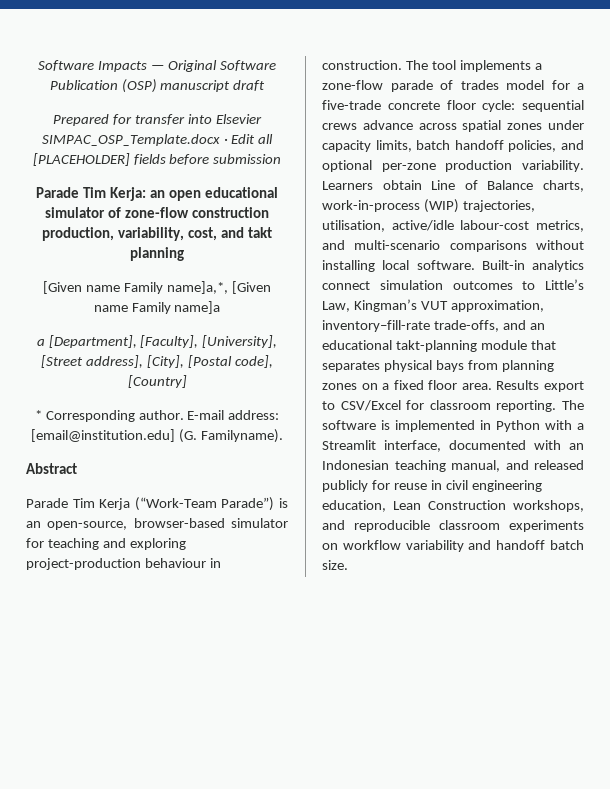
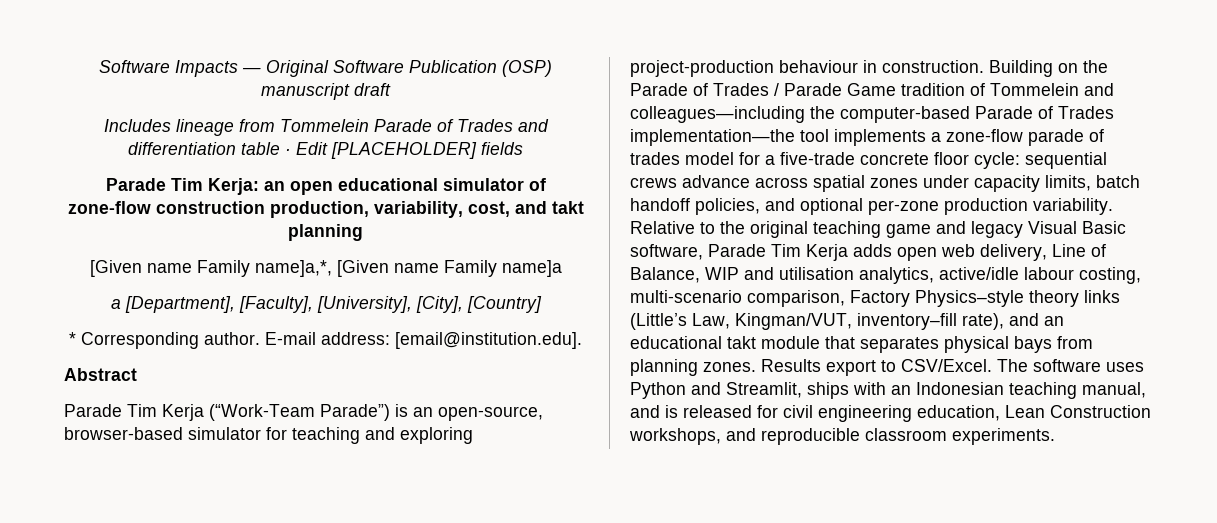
[53,114,262,126] [41,134,220,146] Prepared for transfer into Elsevier SIMPAC_OSP_Template.docx -> [103,119,549,136] [128,142,280,155] Includes lineage from Tommelein Parade of Trades and differentiation table
[258,134,274,144] all -> (328, 148) none
[169,154,282,165] before submission -> (523, 148) none
[41,355,273,368] [Street address], [City], [Postal code], -> [415,296,463,313] [City],
[31,429,283,443] [email@institution.edu] (G. Familyname). -> [395,332,582,349] [email@institution.edu].
[405,60,428,70] The -> [989,60,1108,77] [630,83,1114,96] [630,106,1114,123] [630,129,795,146] Building on the Parade of Trades / Parade Game tradition of Tommelein and colleagues—including the computer-based Parade of Trades implementation—the
[322,180,584,192] [322,199,535,213] [322,220,584,232] [322,240,584,252] [322,260,584,272] [322,279,584,290] [322,299,544,312] [322,320,499,332] Learners obtain Line of Balance charts, work-in-process (WIP) trajectories, utilisation, active/idle labour-cost metrics, and multi-scenario comparisons without installing local software. Built-in analytics connect simulation outcomes to Little’s Law, Kingman’s VUT approximation, inventory–fill-rate trade-offs, -> [630,221,1126,238] [630,244,1106,261] [630,267,1141,284] [630,290,1120,307] [630,313,1004,330] Relative to the original teaching game and legacy Visual Basic software, Parade Tim Kerja adds open web delivery, Line of Balance, WIP and utilisation analytics, active/idle labour costing, multi-scenario comparison, Factory Physics–style theory links (Little’s Law, Kingman/VUT, inventory–fill rate),
[395,340,477,352] takt-planning -> [727,336,756,349] takt
[322,380,584,392] [322,400,584,412] [322,420,584,432] [322,440,526,452] zones on a fixed floor area. Results export to CSV/Excel for classroom reporting. The software is implemented in Python with a Streamlit interface, documented -> [703,359,1144,376] [630,382,849,399] zones. Results export to CSV/Excel. The software uses Python and Streamlit, ships
[534,460,584,470] [322,480,442,492] released publicly for reuse in -> [665,405,778,418] is released for
[509,520,584,532] [322,540,584,552] [322,560,348,570] experiments on workflow variability and handoff batch size. -> [952,428,1055,445] experiments.

